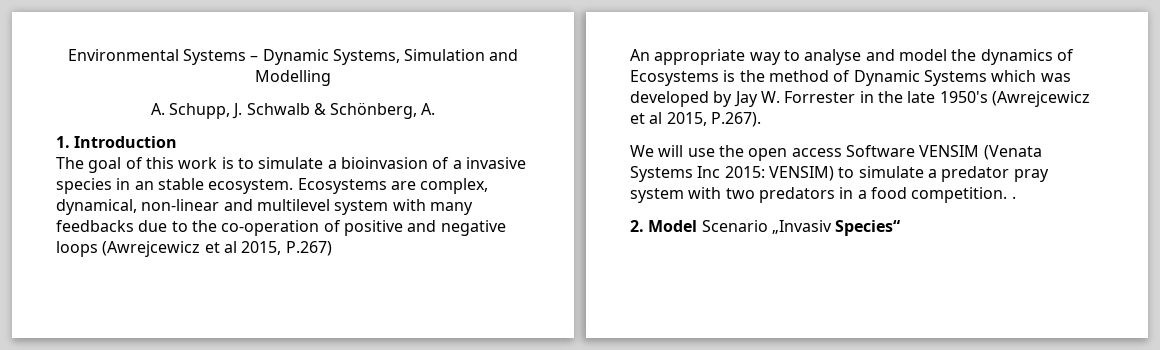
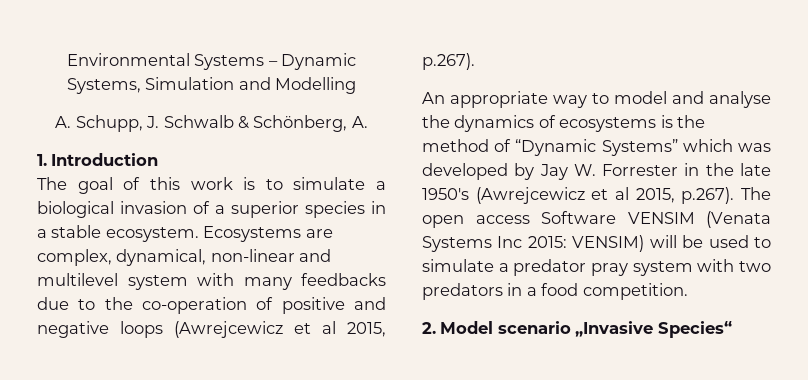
[340,157,428,169] bioinvasion -> [37,201,187,218] biological invasion
[465,157,526,169] invasive -> [231,201,299,218] superior
[134,181,154,190] an -> [37,229,47,238] a
[285,241,332,256] P.267) -> [422,53,475,70] p.267).
[804,49,947,65] analyse and model -> [614,91,771,108] model and analyse
[630,70,719,86] Ecosystems -> [559,117,657,132] ecosystems
[853,70,987,86] Dynamic Systems -> [515,139,678,156] “Dynamic Systems”
[710,112,761,127] [630,145,744,157] P.267). // We will use the -> [681,187,771,204] p.267). The
(834, 173) none -> [649,235,749,248] will be used
[1011,196,1016,199] . -> (688, 291) none
[701,220,832,234] Scenario „Invasiv -> [497,321,654,337] scenario „Invasive

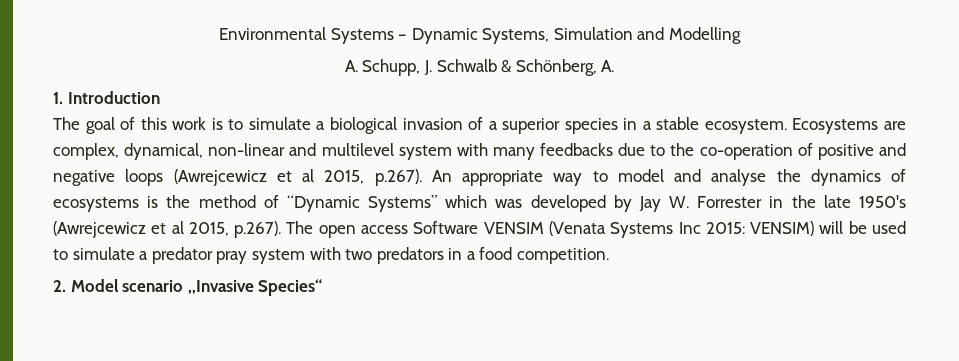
(475, 61) // -> (422, 177) none

